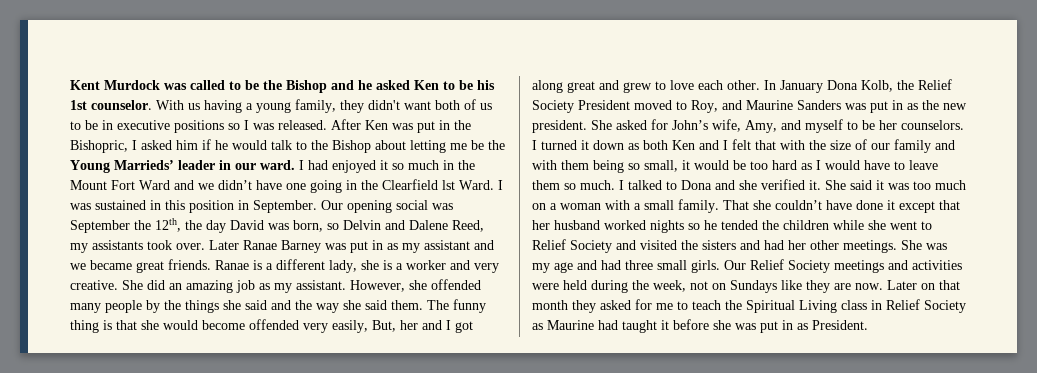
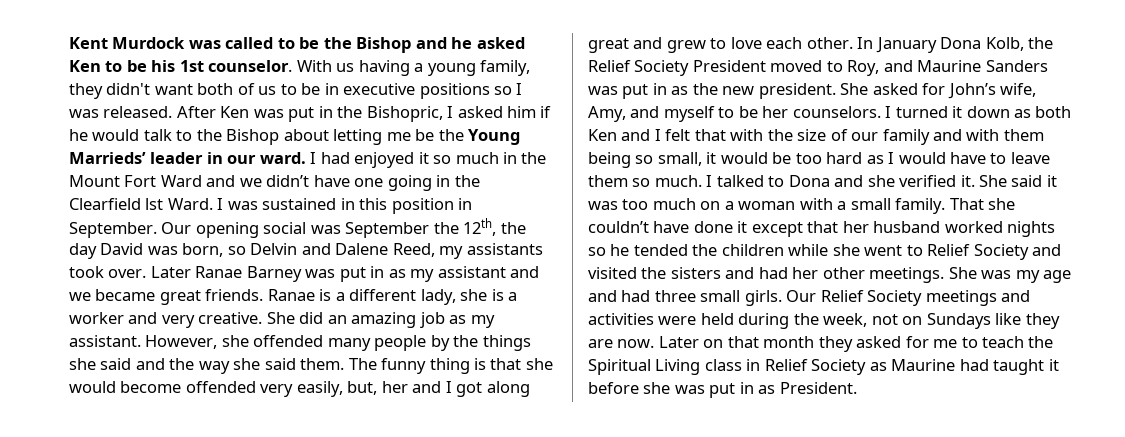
[372,320,396,332] But, -> [347,381,378,395] but,

